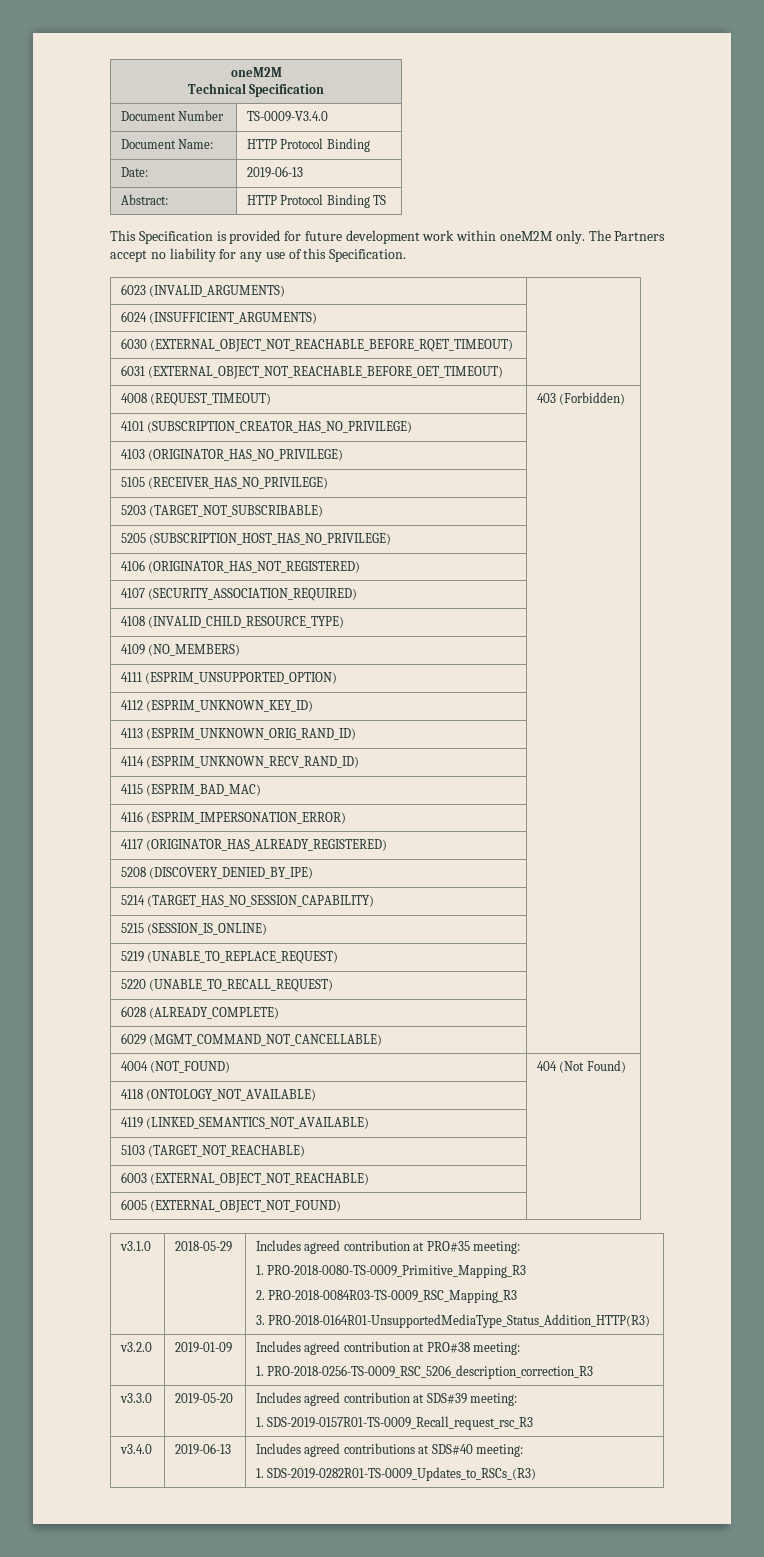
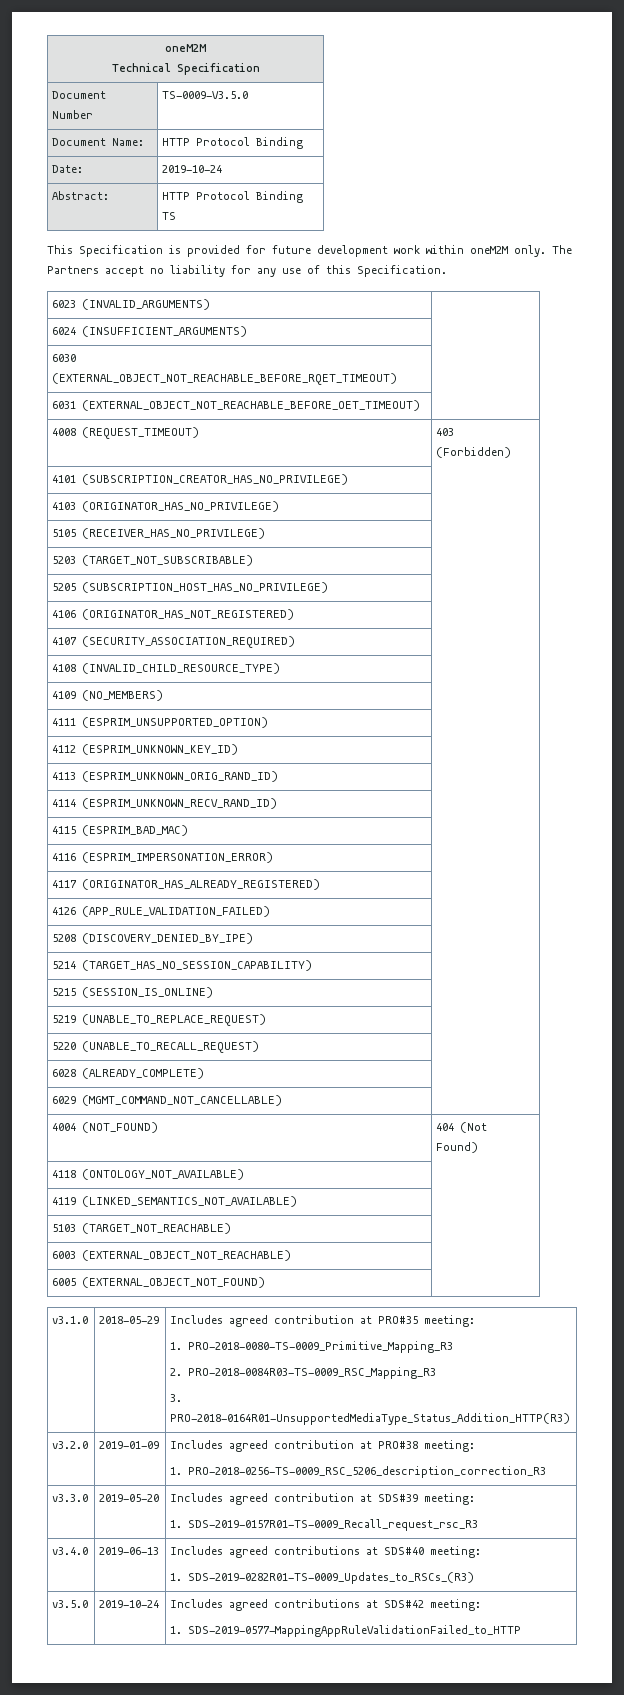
[247,111,329,122] TS-0009-V3.4.0 -> [162,91,249,99] TS-0009-V3.5.0
[247,166,304,178] 2019-06-13 -> [162,165,223,173] 2019-10-24
(388, 845) none -> [52,906,271,917] // 4126 (APP_RULE_VALIDATION_FAILED) |
(537, 1474) none -> [52,1600,89,1608] [99,1600,160,1608] [170,1599,482,1611] [170,1625,522,1637] // v3.5.0 | 2019-10-24 | Includes agreed contributions at SDS#42 meeting: // 1. SDS-2019-0577-MappingAppRuleValidationFailed_to_HTTP

